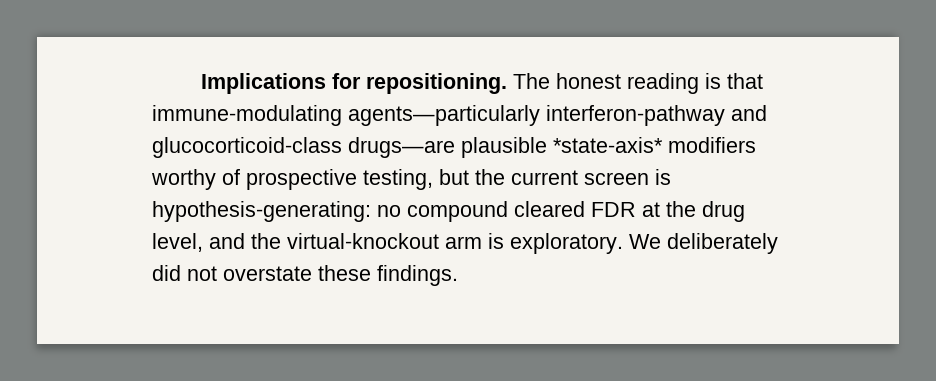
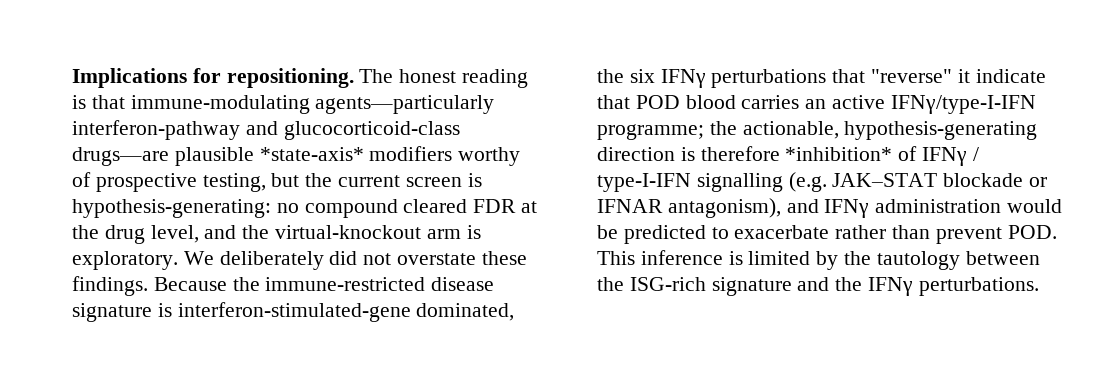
(458, 275) none -> [153,277,495,291] [72,302,515,322] [597,69,1046,88] [597,95,1036,114] [597,121,1038,140] [597,146,979,166] [597,172,1048,192] [597,198,1063,218] [597,225,1057,244] [597,250,1040,270] [597,277,1039,296] Because the immune-restricted disease signature is interferon-stimulated-gene dominated, the six IFNγ perturbations that "reverse" it indicate that POD blood carries an active IFNγ/type-I-IFN programme; the actionable, hypothesis-generating direction is therefore *inhibition* of IFNγ / type-I-IFN signalling (e.g. JAK–STAT blockade or IFNAR antagonism), and IFNγ administration would be predicted to exacerbate rather than prevent POD. This inference is limited by the tautology between the ISG-rich signature and the IFNγ perturbations.

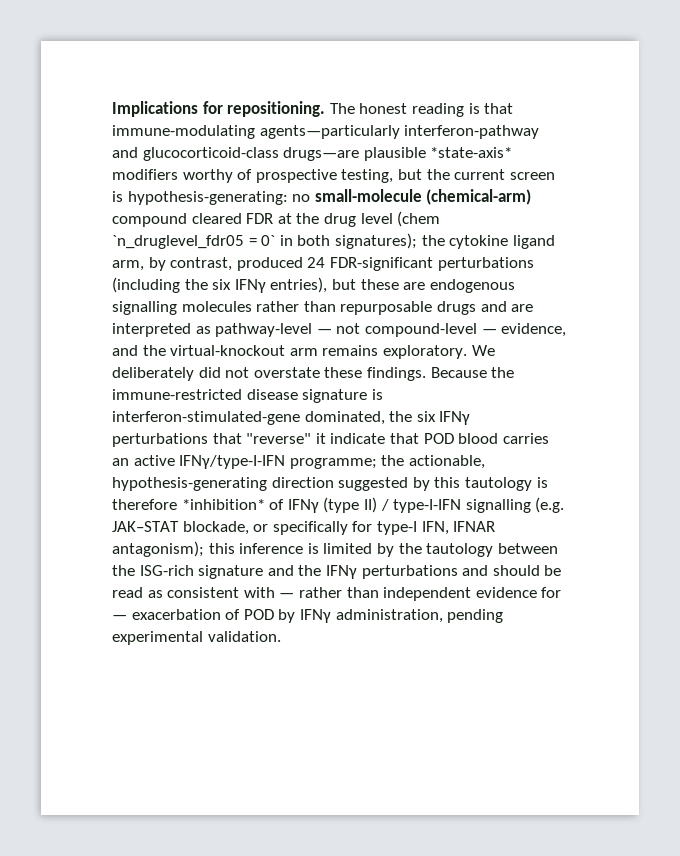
(299, 208) none -> [314,189,532,205] small-molecule (chemical-arm)
[150,225,199,243] level, -> [360,211,441,227] [112,233,555,249] [112,257,534,271] [112,277,515,293] [112,301,534,315] [112,323,567,337] level (chem `n_druglevel_fdr05 = 0` in both signatures); the cytokine ligand arm, by contrast, produced 24 FDR-significant perturbations (including the six IFNγ entries), but these are endogenous signalling molecules rather than repurposable drugs and are interpreted as pathway-level — not compound-level — evidence,
[466,225,481,239] is -> [322,345,379,356] remains
(675, 154) none -> [338,477,532,491] suggested by this tautology
(968, 156) none -> [323,497,377,513] (type II)
[943,173,1048,187] [597,198,1063,218] [597,225,1057,244] [597,251,635,265] blockade or IFNAR antagonism), and IFNγ administration would be predicted to exacerbate rather than prevent POD. This -> [182,521,496,535] [112,541,235,557] blockade, or specifically for type-I IFN, IFNAR antagonism); this
[918,277,1039,296] perturbations. -> [361,565,562,579] [112,587,562,601] [112,609,504,623] [112,631,281,645] perturbations and should be read as consistent with — rather than independent evidence for — exacerbation of POD by IFNγ administration, pending experimental validation.

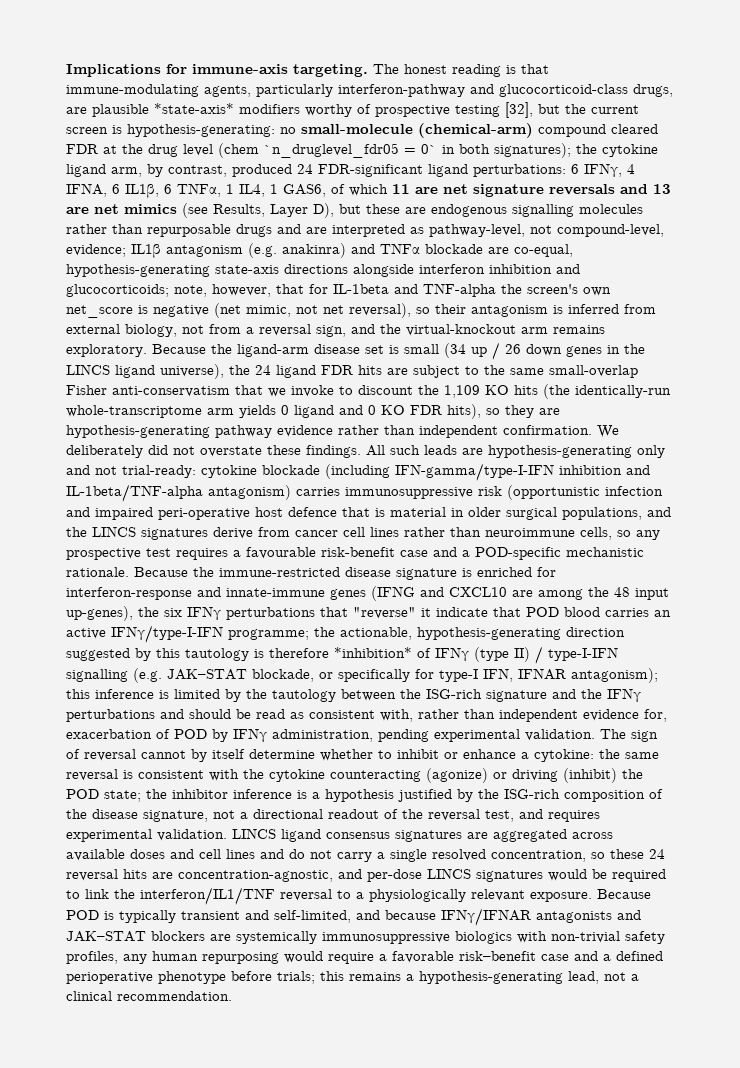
[227,101,326,117] repositioning. -> [192,64,368,77] immune-axis targeting.
[259,125,400,139] agents—particularly -> [204,84,333,97] agents, particularly
[283,147,360,161] drugs—are -> [633,84,673,97] [66,107,87,114] drugs, are
[341,169,394,183] testing, -> [455,102,533,118] testing [32],
[437,257,534,271] [112,277,328,293] perturbations (including the six IFNγ entries), -> [428,163,635,177] [66,183,671,198] [66,203,334,218] ligand perturbations: 6 IFNγ, 4 IFNA, 6 IL1β, 6 TNFα, 1 IL4, 1 GAS6, of which 11 are net signature reversals and 13 are net mimics (see Results, Layer D),
[215,323,567,337] pathway-level — not compound-level — evidence, -> [429,224,664,237] [66,243,573,258] [66,264,580,277] [66,283,611,297] [66,303,656,318] [66,324,346,337] pathway-level, not compound-level, evidence; IL1β antagonism (e.g. anakinra) and TNFα blockade are co-equal, hypothesis-generating state-axis directions alongside interferon inhibition and glucocorticoids; note, however, that for IL-1beta and TNF-alpha the screen's own net_score is negative (net mimic, not net reversal), so their antagonism is inferred from external biology, not from a reversal sign,
(467, 352) none -> [152,342,645,360] [66,364,638,379] [66,384,671,399] [66,404,560,419] [66,425,592,438] Because the ligand-arm disease set is small (34 up / 26 down genes in the LINCS ligand universe), the 24 ligand FDR hits are subject to the same small-overlap Fisher anti-conservatism that we invoke to discount the 1,109 KO hits (the identically-run whole-transcriptome arm yields 0 ligand and 0 KO FDR hits), so they are hypothesis-generating pathway evidence rather than independent confirmation.
(426, 374) none -> [366,445,665,458] [66,463,650,481] [66,484,663,502] [66,507,671,520] [66,526,660,540] [66,547,644,560] [66,567,129,577] All such leads are hypothesis-generating only and not trial-ready: cytokine blockade (including IFN-gamma/type-I-IFN inhibition and IL-1beta/TNF-alpha antagonism) carries immunosuppressive risk (opportunistic infection and impaired peri-operative host defence that is material in older surgical populations, and the LINCS signatures derive from cancer cell lines rather than neuroimmune cells, so any prospective test requires a favourable risk-benefit case and a POD-specific mechanistic rationale.
[112,411,385,425] interferon-stimulated-gene dominated, -> [477,567,556,577] [66,586,669,601] [66,606,133,621] enriched for interferon-response and innate-immune genes (IFNG and CXCL10 are among the 48 input up-genes),
[243,587,295,598] with — -> [380,709,413,722] with,
[541,587,562,598] [112,615,127,620] for — -> [644,709,667,722] for,
(281, 636) none -> [600,729,658,742] [66,749,659,762] [66,768,643,783] [66,789,663,802] [66,809,600,822] [66,828,613,842] [66,849,665,862] [66,868,666,882] [66,887,651,905] [66,908,641,926] [66,931,665,944] [66,951,663,964] [66,971,639,984] [66,991,232,1001] The sign of reversal cannot by itself determine whether to inhibit or enhance a cytokine: the same reversal is consistent with the cytokine counteracting (agonize) or driving (inhibit) the POD state; the inhibitor inference is a hypothesis justified by the ISG-rich composition of the disease signature, not a directional readout of the reversal test, and requires experimental validation. LINCS ligand consensus signatures are aggregated across available doses and cell lines and do not carry a single resolved concentration, so these 24 reversal hits are concentration-agnostic, and per-dose LINCS signatures would be required to link the interferon/IL1/TNF reversal to a physiologically relevant exposure. Because POD is typically transient and self-limited, and because IFNγ/IFNAR antagonists and JAK–STAT blockers are systemically immunosuppressive biologics with non-trivial safety profiles, any human repurposing would require a favorable risk–benefit case and a defined perioperative phenotype before trials; this remains a hypothesis-generating lead, not a clinical recommendation.

